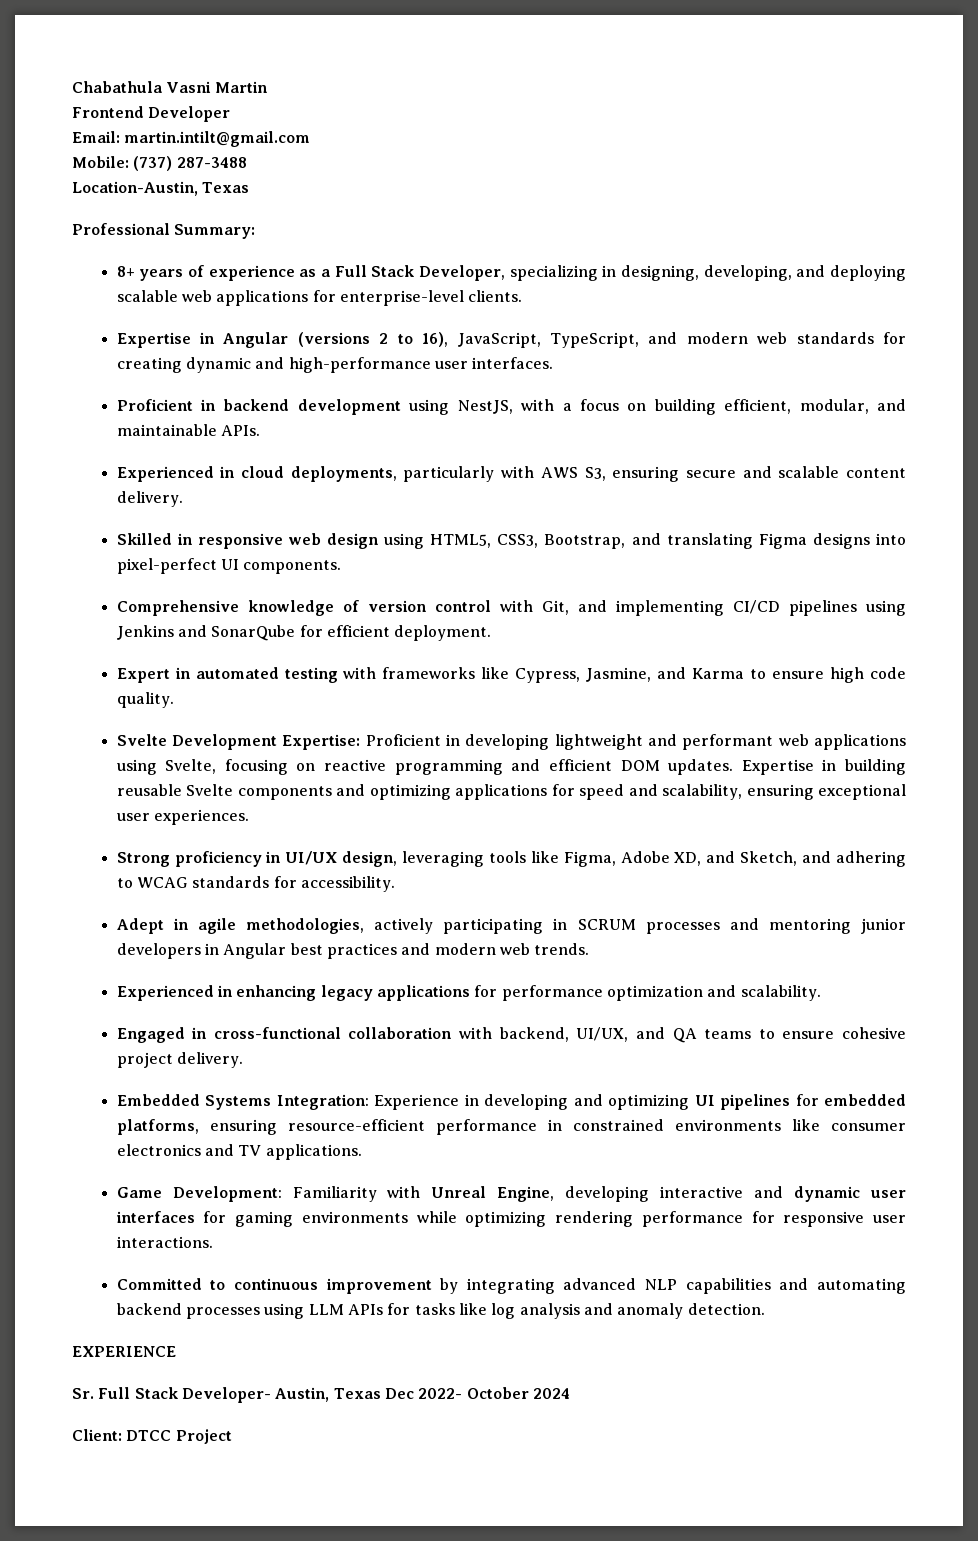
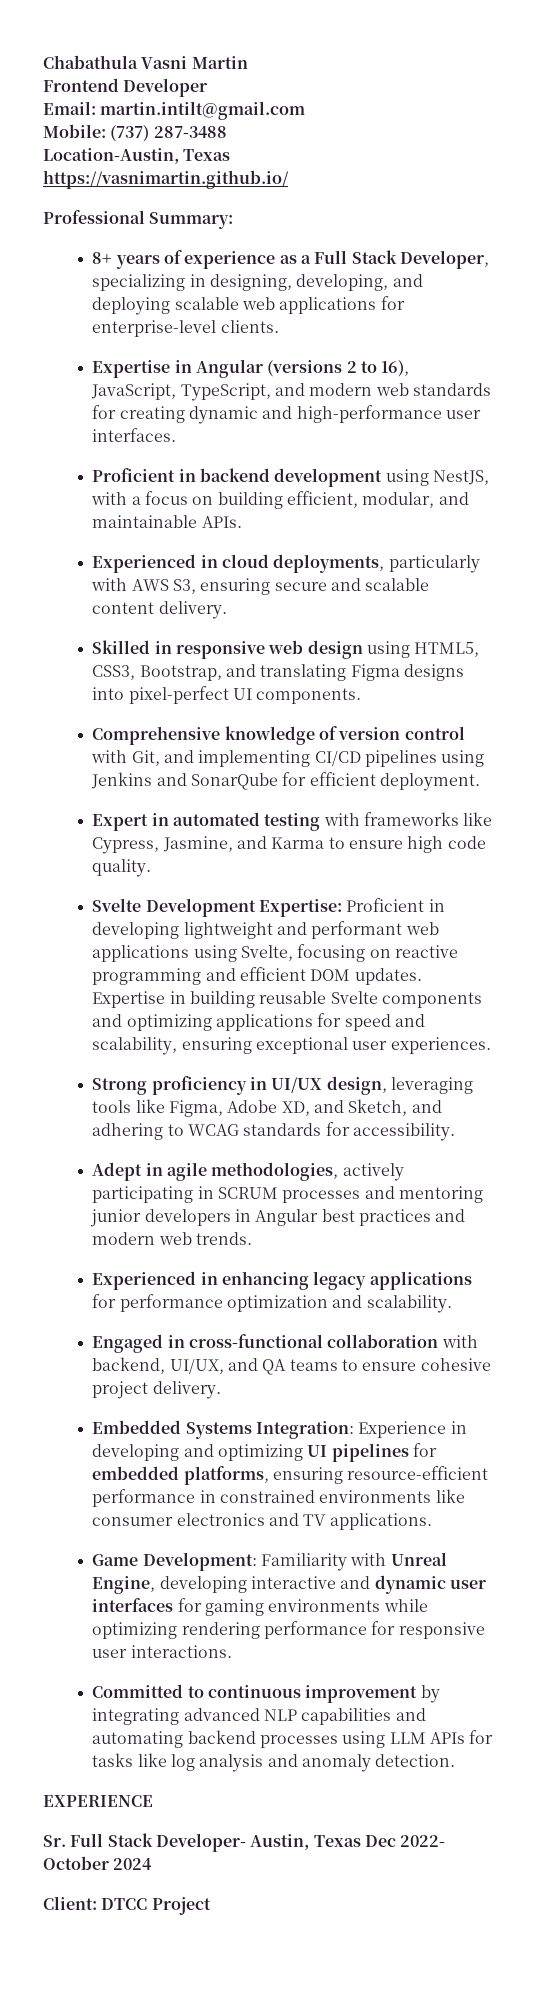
(250, 187) none -> [43,170,289,189] // https://vasnimartin.github.io/

